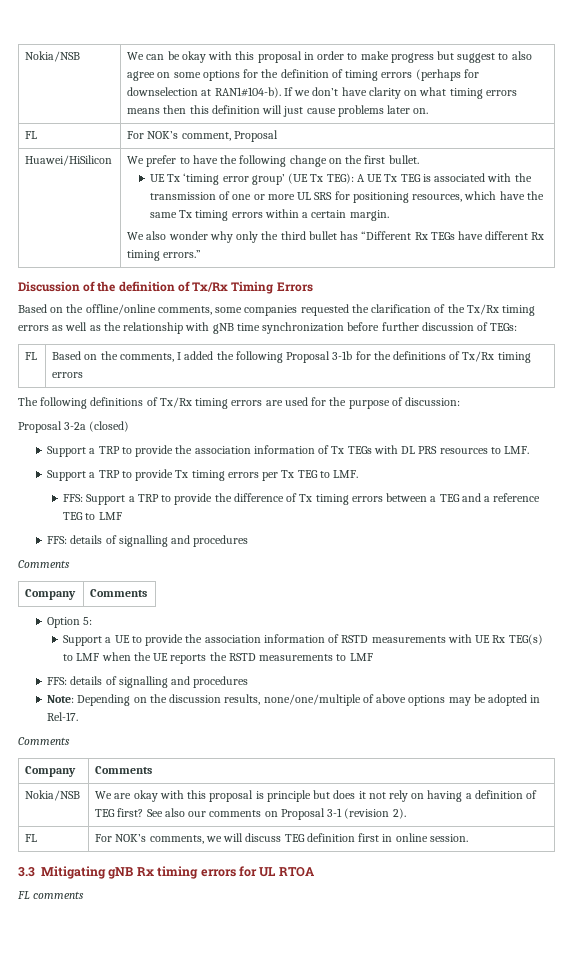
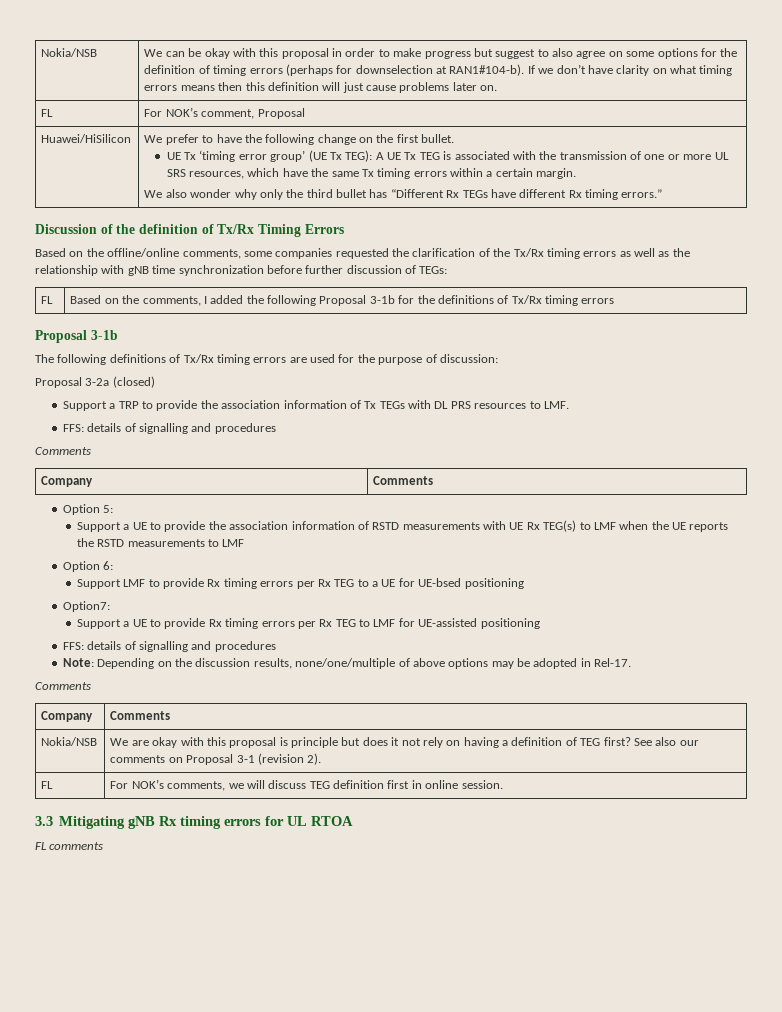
[334,191,409,203] for positioning -> (186, 173) none
(84, 375) none -> [35,330,118,343] // Proposal 3-1b
[47,469,359,481] [63,493,541,505] [63,512,122,520] // Support a TRP to provide Tx timing errors per Tx TEG to LMF. // FFS: Support a TRP to provide the difference of Tx timing errors between a TEG and a reference TEG to LMF -> (569, 405) none
(373, 657) none -> [62,561,114,572] [76,578,524,589] [62,601,110,612] [76,618,540,629] // Option 6: // Support LMF to provide Rx timing errors per Rx TEG to a UE for UE-bsed positioning // Option7: // Support a UE to provide Rx timing errors per Rx TEG to LMF for UE-assisted positioning

